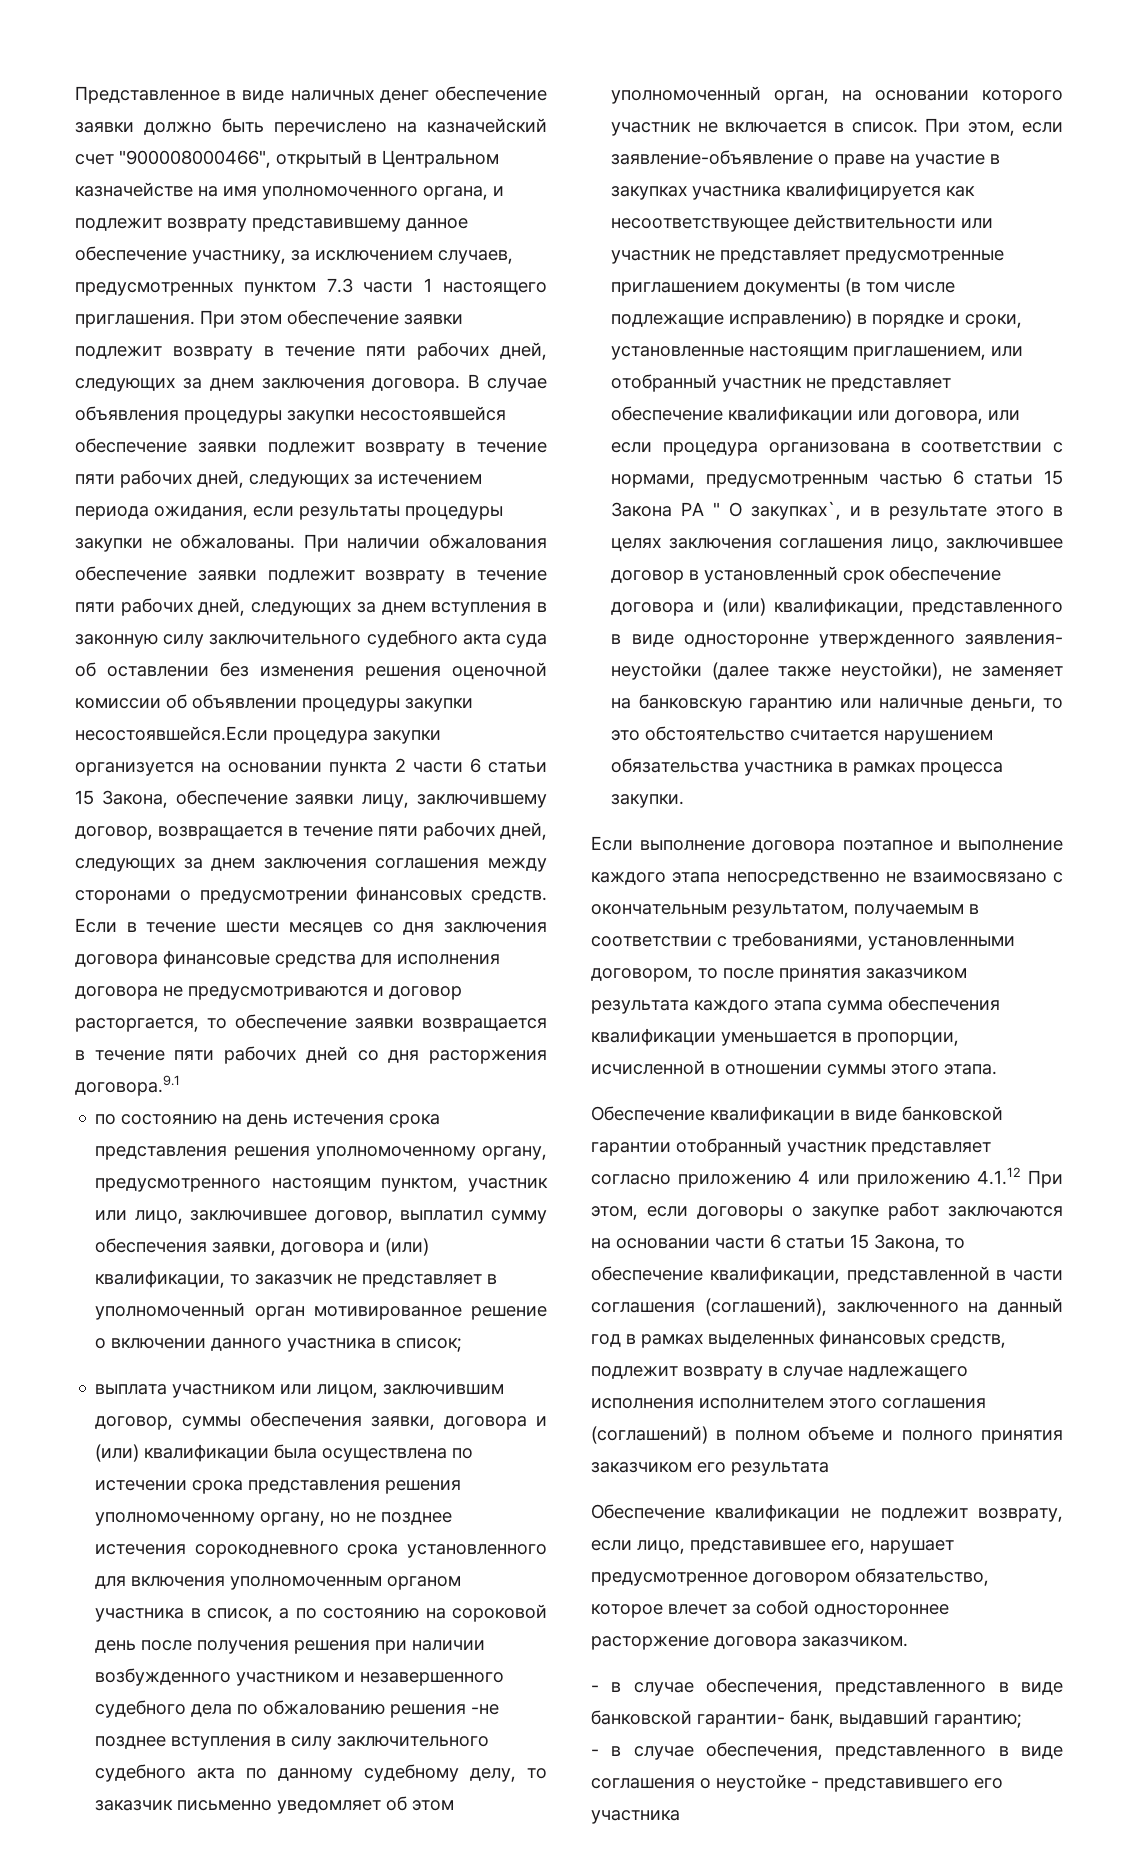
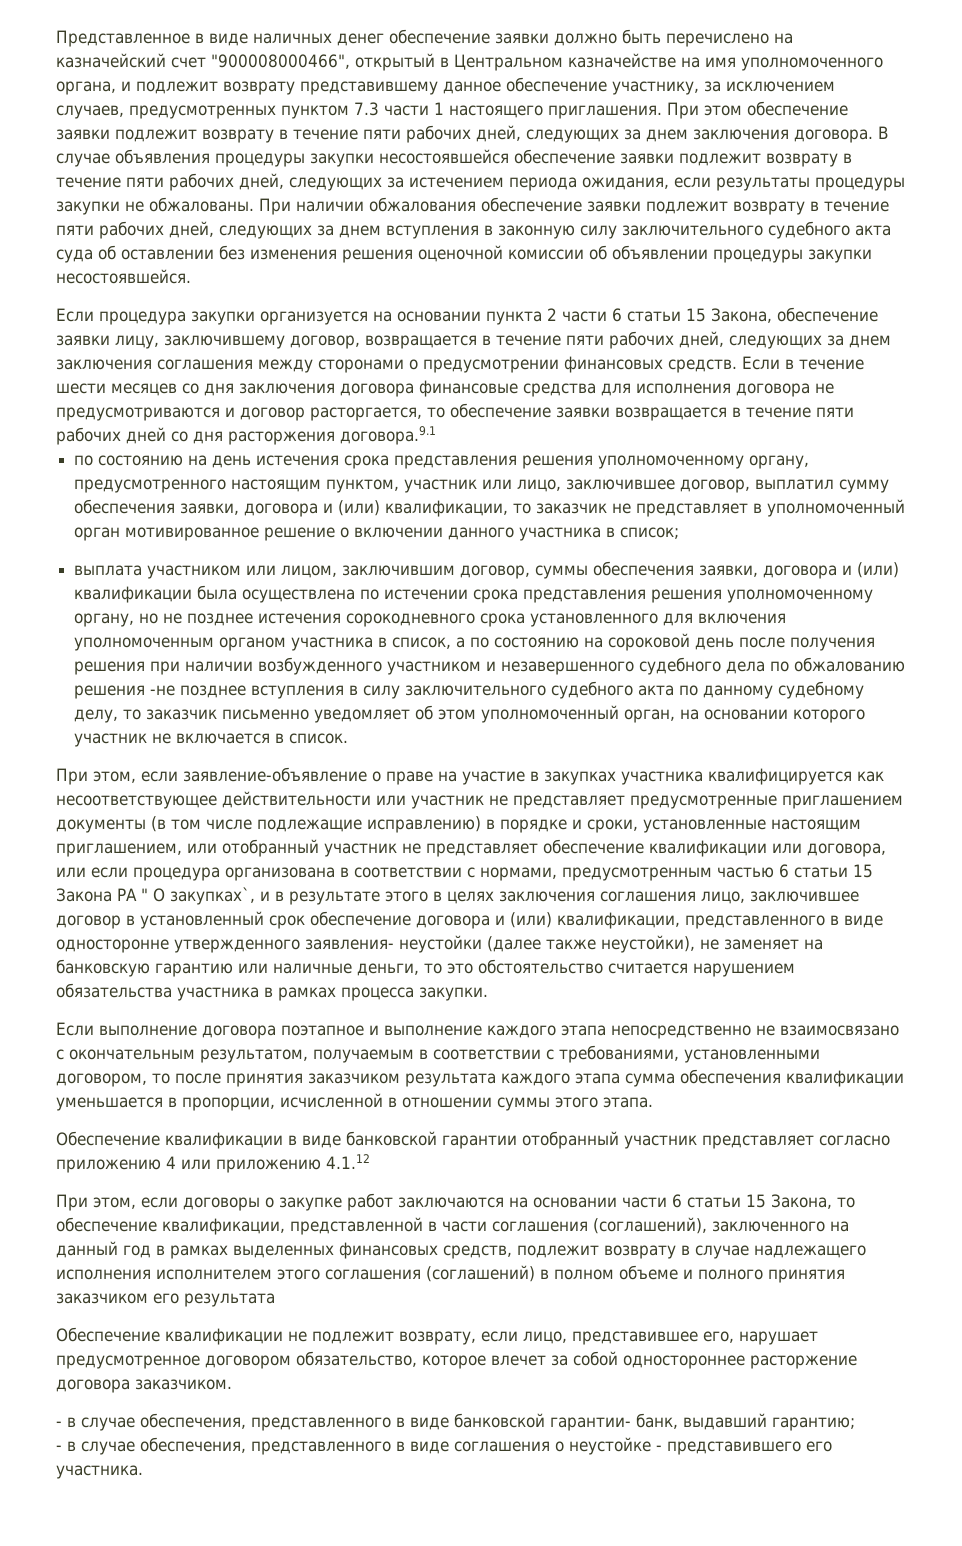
[75,726,268,741] несостоявшейся.Если -> [56,269,191,284] [56,308,94,322] несостоявшейся. // Если
(918, 127) none -> (349, 738) //
(1021, 1176) none -> (370, 1161) //
[591,1810,680,1824] участника -> [56,1465,143,1479] участника.

